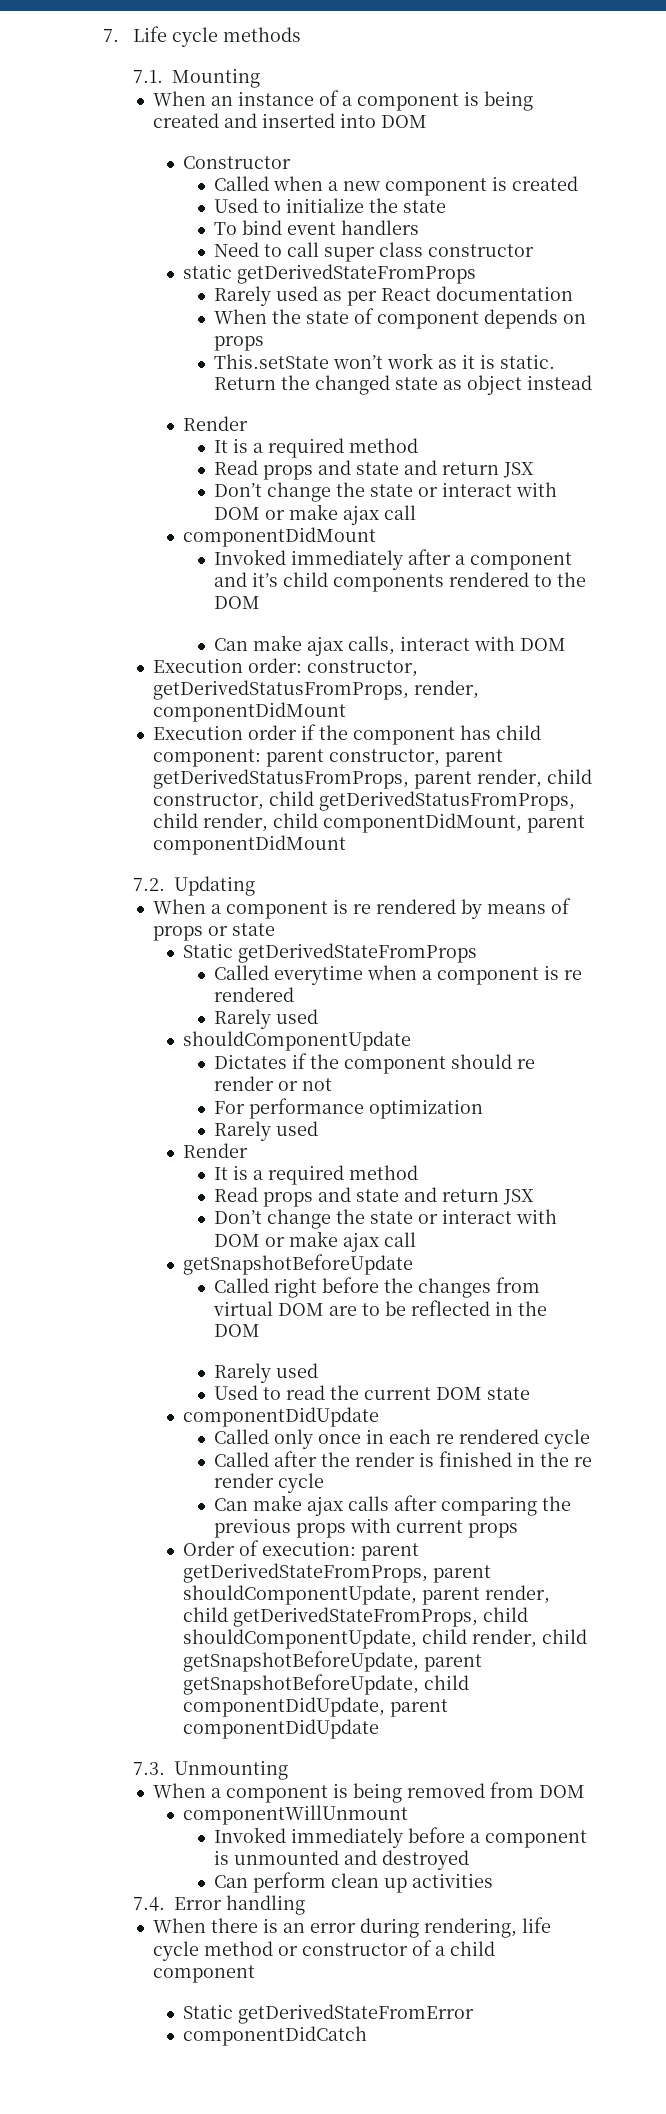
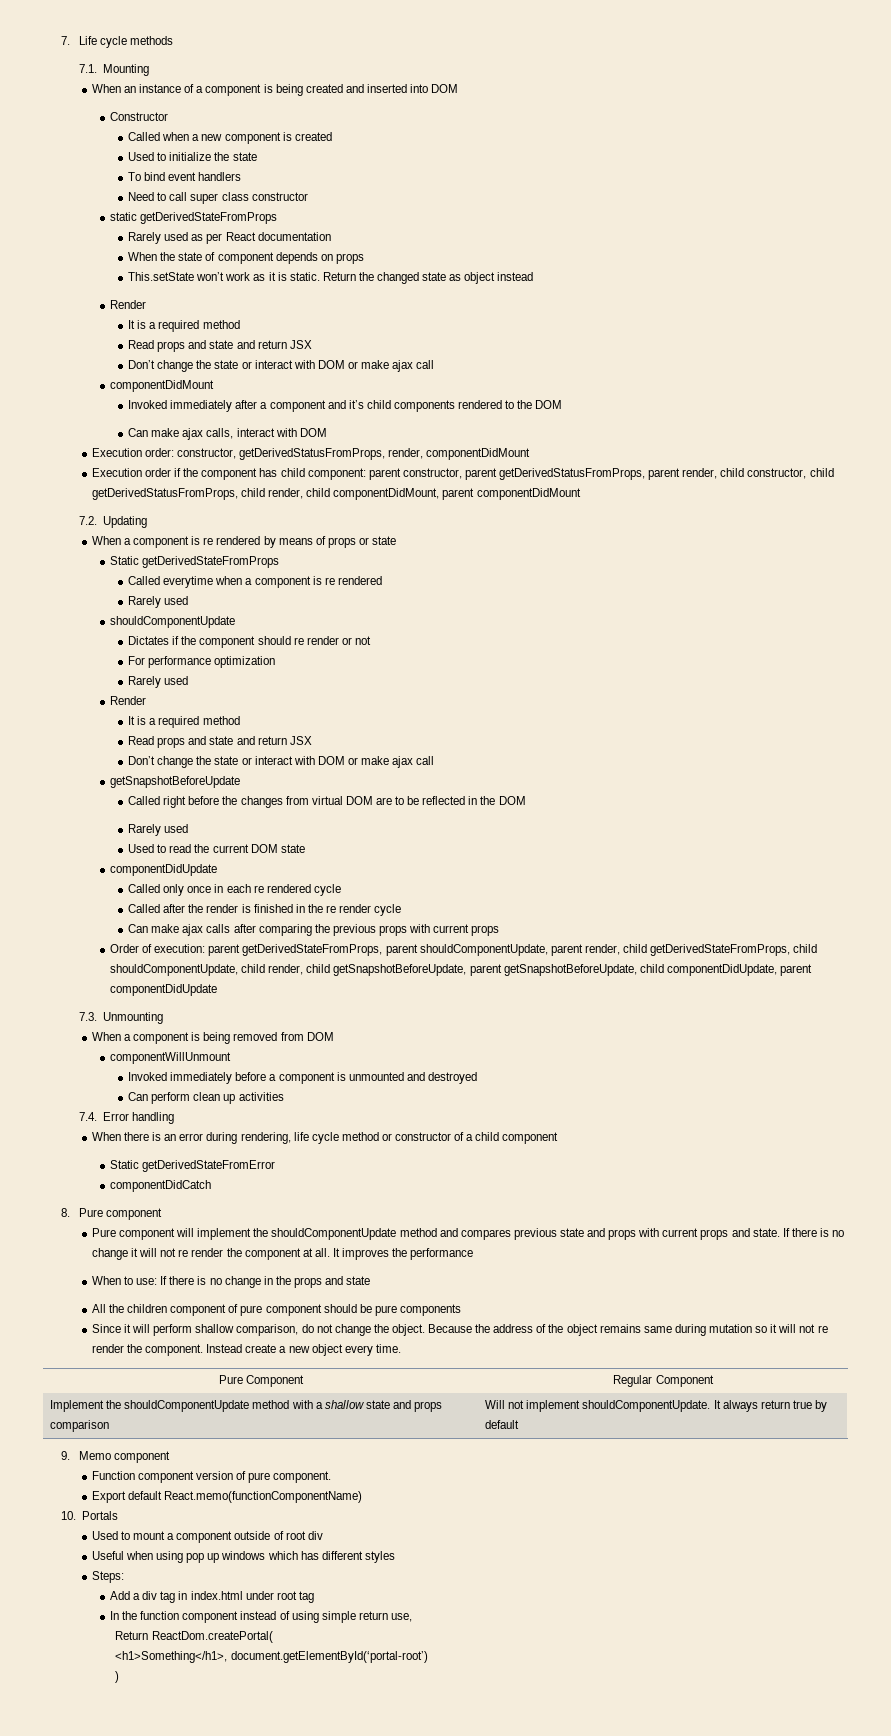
(368, 2036) none -> [61,1208,163,1220] [91,1228,845,1240] [91,1248,474,1260] [91,1276,371,1288] [91,1304,461,1316] [91,1324,828,1336] [91,1344,401,1356] [218,1375,305,1387] [613,1375,714,1387] [50,1400,443,1412] [50,1420,110,1432] [485,1400,827,1412] [485,1420,520,1429] [61,1451,171,1463] [91,1471,332,1483] [91,1491,363,1503] [61,1511,118,1520] [91,1531,323,1543] [91,1551,395,1563] [91,1571,124,1583] [109,1591,314,1603] [109,1611,412,1623] [115,1631,273,1643] [115,1651,428,1663] [115,1671,120,1683] // 8. Pure component // Pure component will implement the shouldComponentUpdate method and compares previous state and props with current props and state. If there is no change it will not re render the component at all. It improves the performance // When to use: If there is no change in the props and state // All the children component of pure component should be pure components // Since it will perform shallow comparison, do not change the object. Because the address of the object remains same during mutation so it will not re render the component. Instead create a new object every time. // Pure Component | Regular Component // Implement the shouldComponentUpdate method with a shallow state and props comparison | Will not implement shouldComponentUpdate. It always return true by default // 9. Memo component // Function component version of pure component. // Export default React.memo(functionComponentName) // 10. Portals // Used to mount a component outside of root div // Useful when using pop up windows which has different styles // Steps: // Add a div tag in index.html under root tag // In the function component instead of using simple return use, // Return ReactDom.createPortal( // <h1>Something</h1>, document.getElementById(‘portal-root’) // )

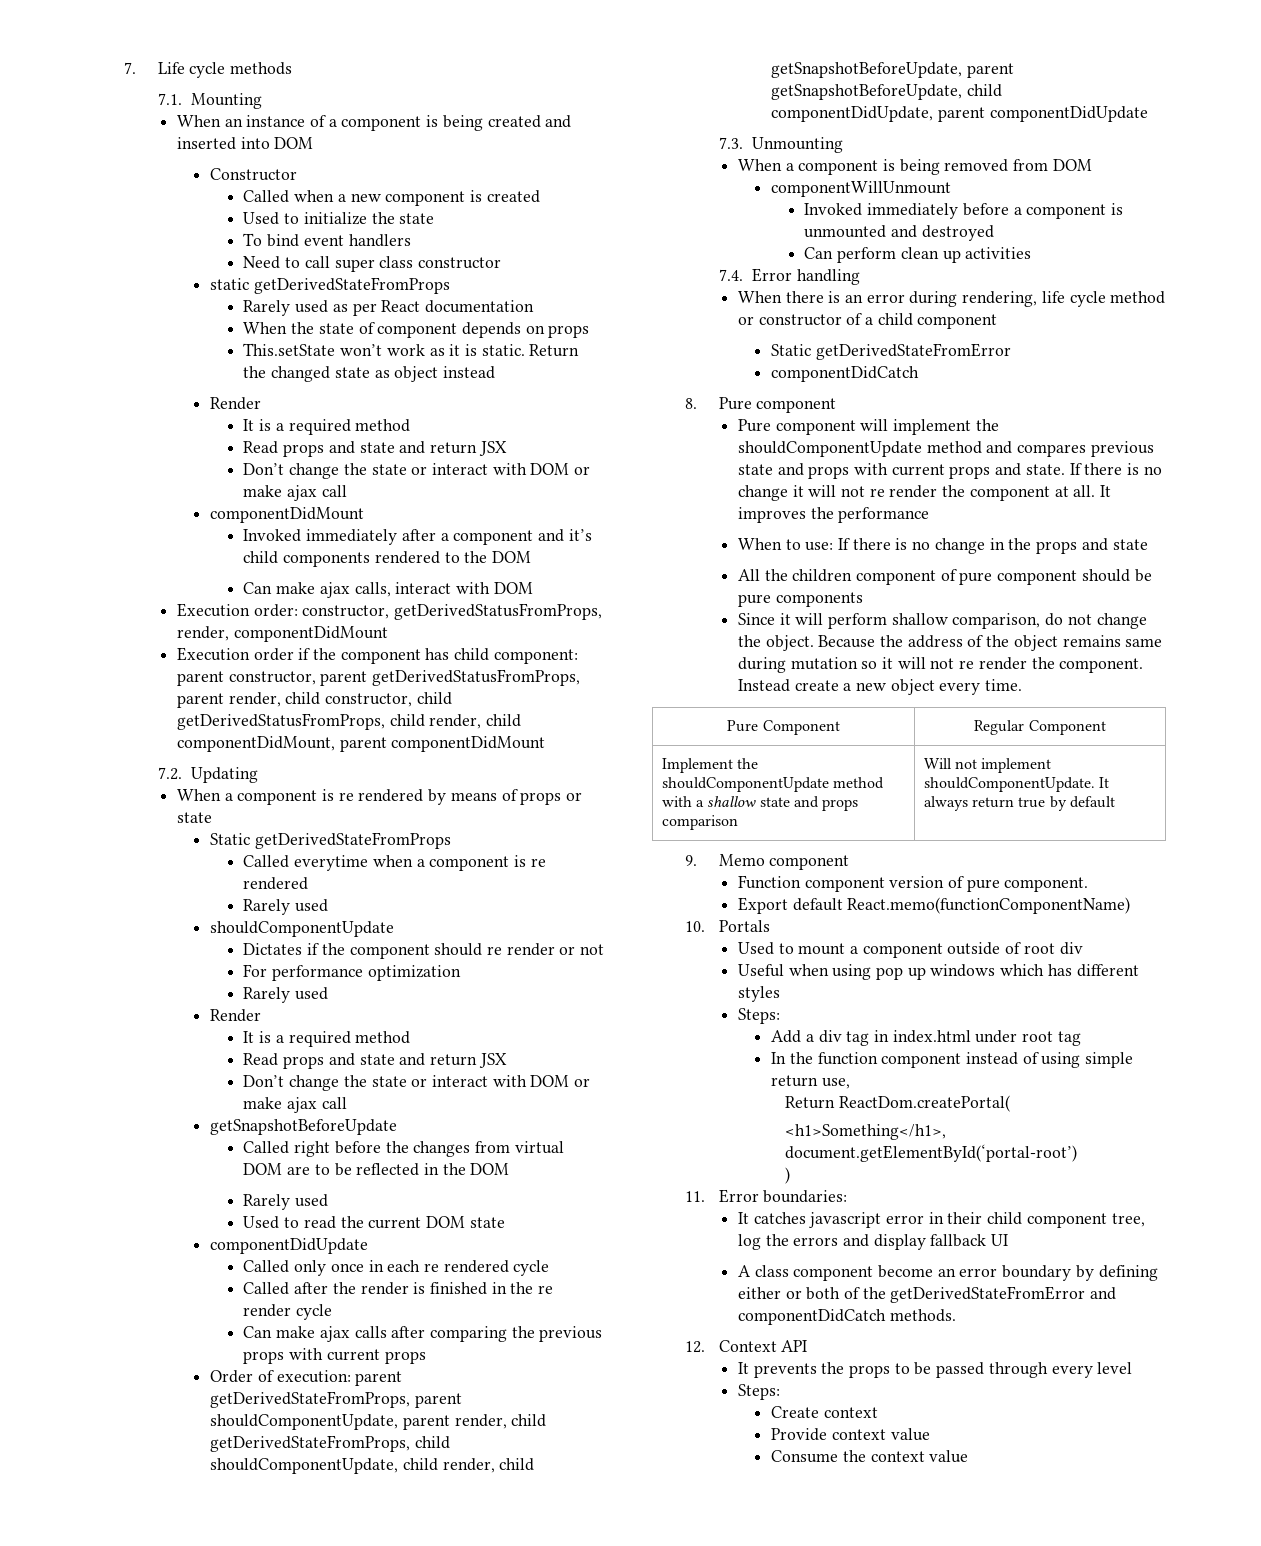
(120, 1677) none -> [685,1189,848,1203] [737,1212,1145,1228] [737,1234,1009,1250] [737,1265,1158,1281] [737,1286,1117,1303] [737,1309,956,1325] [685,1340,808,1353] [737,1362,1133,1378] [737,1384,780,1400] [771,1406,878,1418] [771,1428,930,1441] [771,1450,969,1463] // 11. Error boundaries: // It catches javascript error in their child component tree, log the errors and display fallback UI // A class component become an error boundary by defining either or both of the getDerivedStateFromError and componentDidCatch methods. // 12. Context API // It prevents the props to be passed through every level // Steps: // Create context // Provide context value // Consume the context value

